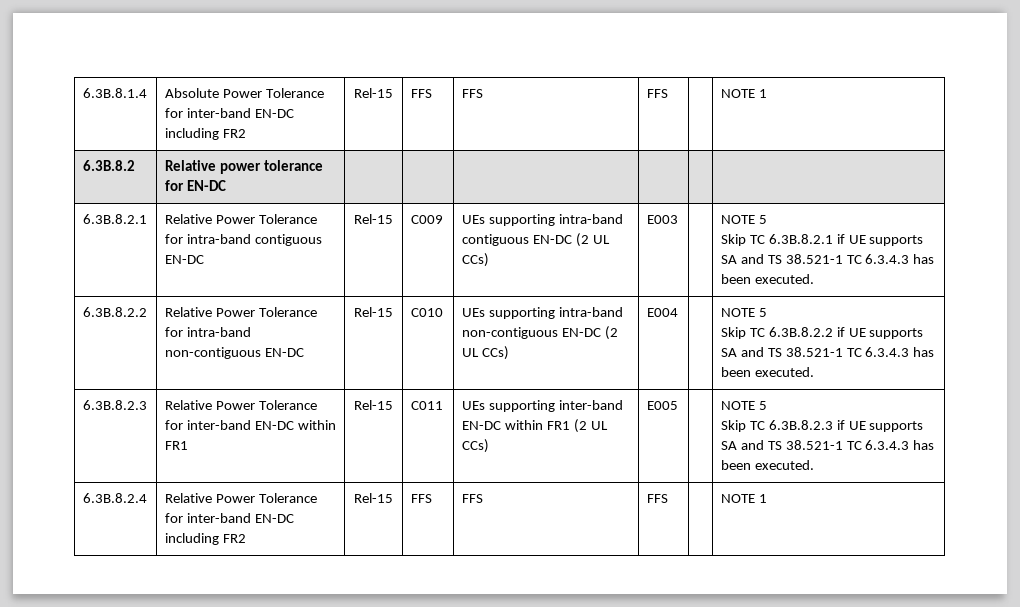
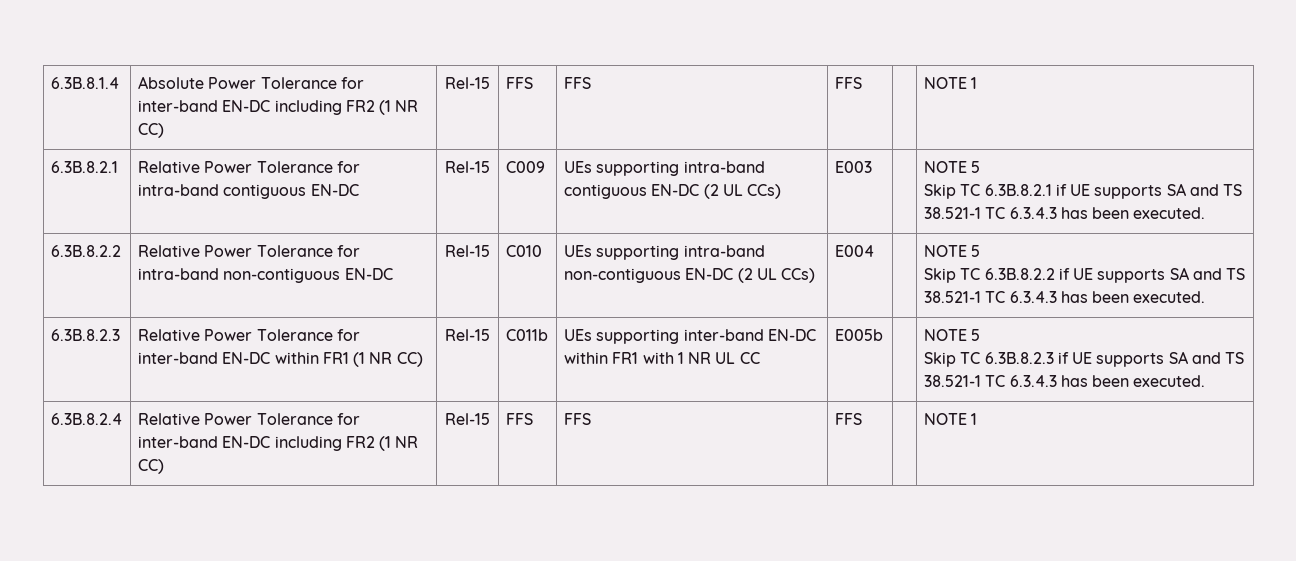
[354,88,393,98] [410,89,432,98] [461,89,483,98] [646,89,668,98] [720,89,767,98] [82,160,135,171] [164,160,323,174] [164,180,226,191] | Rel-15 | FFS | FFS | FFS | | NOTE 1 // 6.3B.8.2 | Relative power tolerance for EN-DC | | | | | | -> [379,100,419,115] [137,123,164,138] [445,77,490,89] [505,77,533,89] [563,77,591,89] [834,77,862,89] [923,77,978,89] (1 NR CC) | Rel-15 | FFS | FFS | FFS | | NOTE 1
[354,400,393,410] [410,401,443,410] | Rel-15 | C011 -> [353,352,423,367] [445,329,490,341] [505,329,548,341] (1 NR CC) | Rel-15 | C011b
[573,419,608,433] [461,439,489,453] [646,401,678,410] (2 UL CCs) | E005 -> [642,352,760,364] [834,329,883,341] with 1 NR UL CC | E005b
(246, 538) none -> [379,436,419,451] [137,459,164,474] (1 NR CC)

